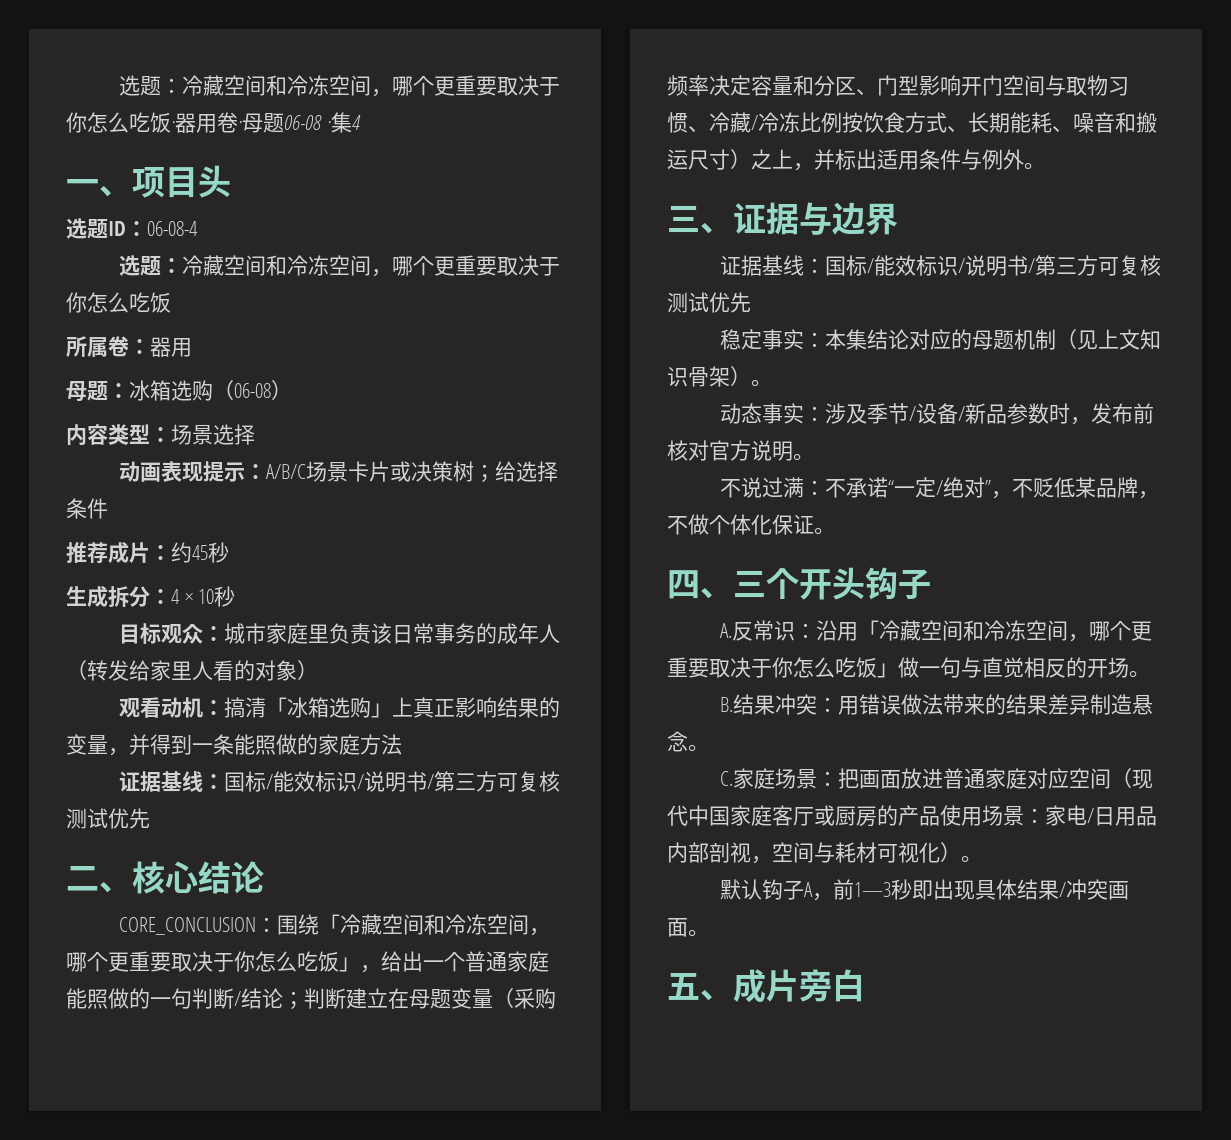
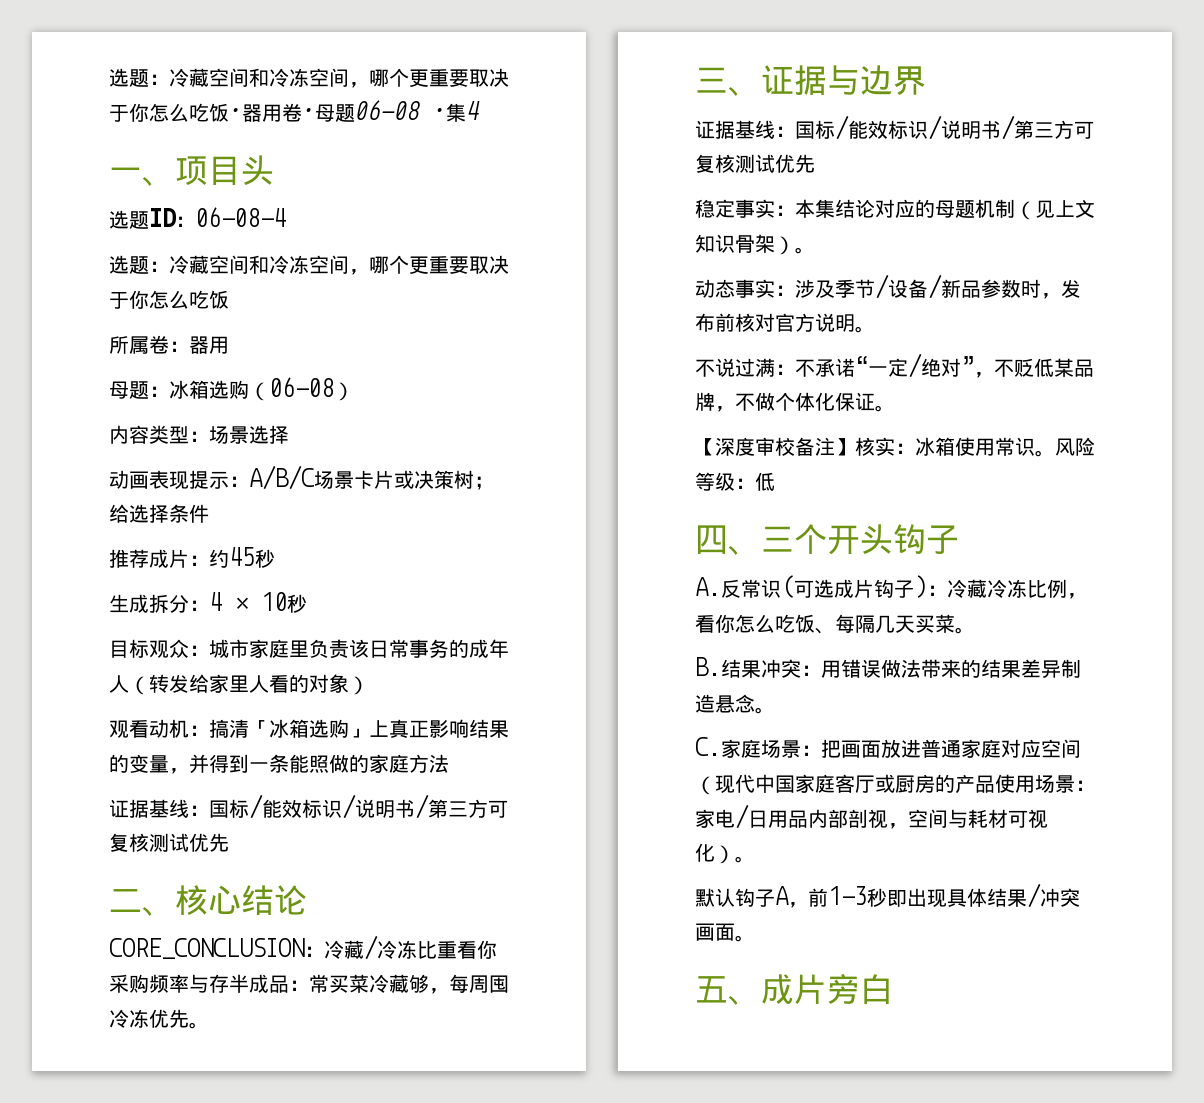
[276,914,550,936] [66,951,549,973] [66,988,556,1010] [667,75,1129,96] [667,112,1157,133] [667,149,1024,171] 围绕「冷藏空间和冷冻空间，哪个更重要取决于你怎么吃饭」，给出一个普通家庭能照做的一句判断/结论；判断建立在母题变量（采购频率决定容量和分区、门型影响开门空间与取物习惯、冷藏/冷冻比例按饮食方式、长期能耗、噪音和搬运尺寸）之上，并标出适用条件与例外 -> [324,935,497,960] [109,974,509,994] [109,1009,189,1028] 冷藏/冷冻比重看你采购频率与存半成品：常买菜冷藏够，每周囤冷冻优先
(835, 531) none -> [695,437,1095,457] [695,472,775,491] // 【深度审校备注】核实：冰箱使用常识。风险等级：低
[794,620,1152,642] [667,657,1129,678] ：沿用「冷藏空间和冷冻空间，哪个更重要取决于你怎么吃饭」做一句与直觉相反的开场 -> [781,575,1087,599] [695,614,955,634] (可选成片钩子)：冷藏冷冻比例，看你怎么吃饭、每隔几天买菜

